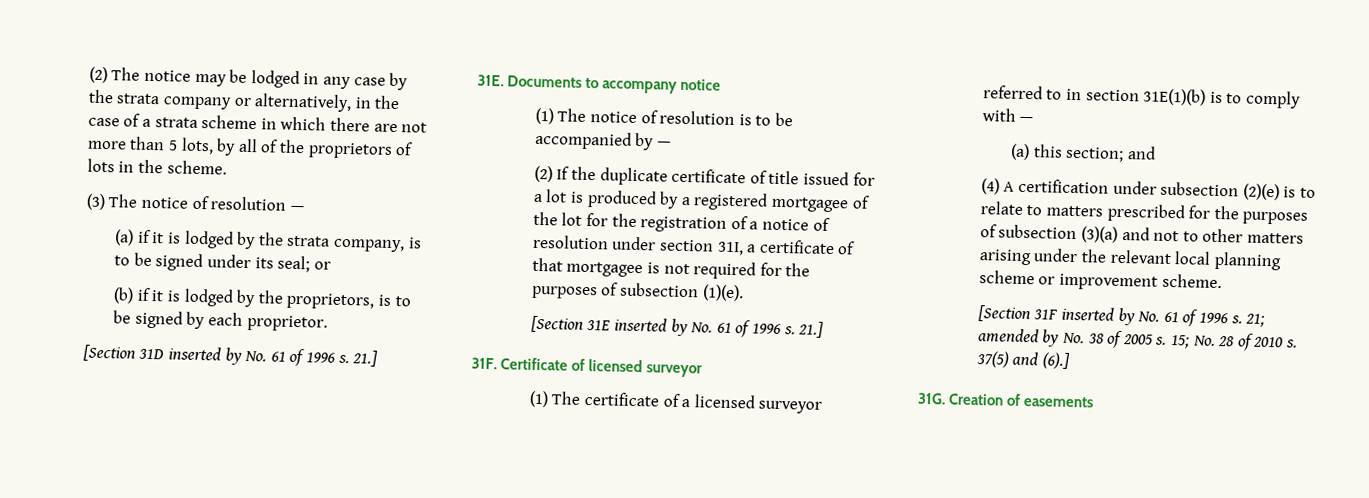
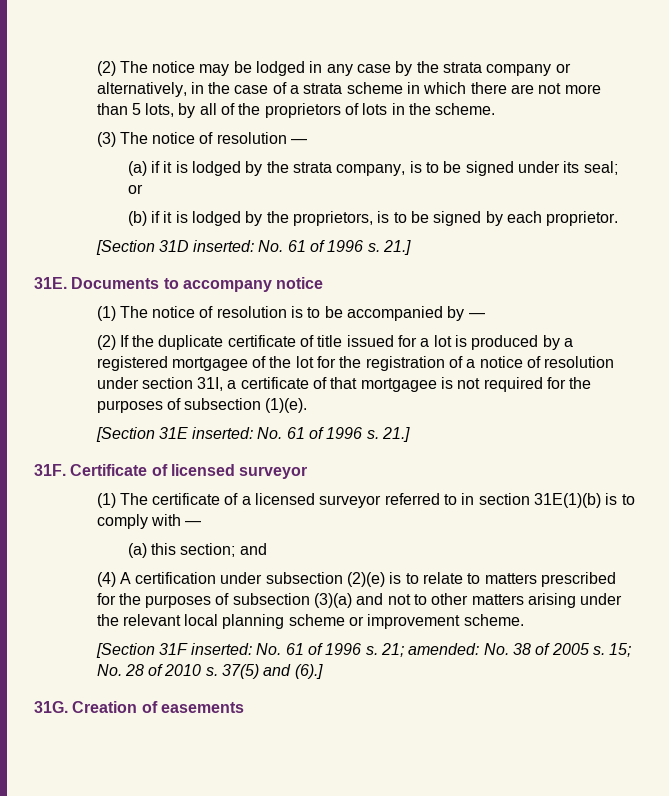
[167,346,242,365] inserted by -> [193,240,255,252] inserted:
[613,317,688,337] inserted by -> [192,427,254,439] inserted:
[1060,306,1135,326] inserted by -> [191,643,253,655] inserted:
[977,328,1060,347] amended by -> [408,643,480,655] amended:

